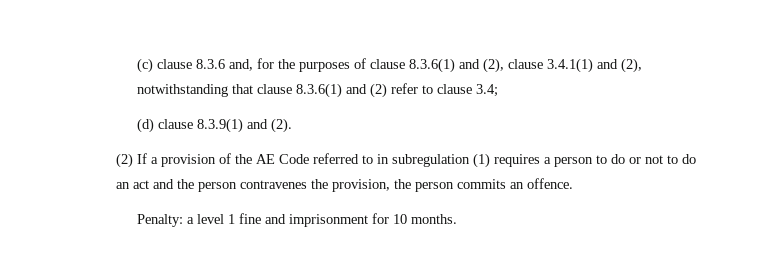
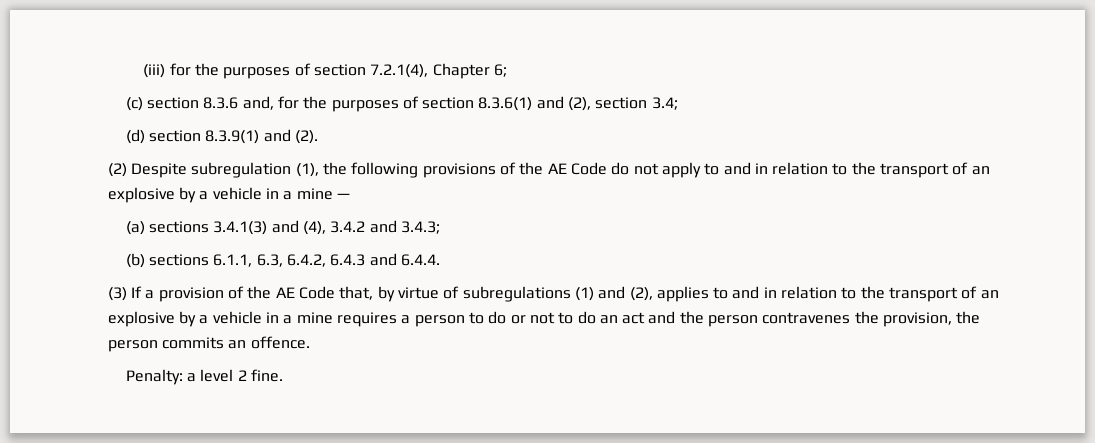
[136,58,192,73] (c) clause -> [143,63,508,79] [125,97,199,111] (iii) for the purposes of section 7.2.1(4), Chapter 6; // (c) section
[369,59,405,69] clause -> [422,97,475,109] section
[507,58,642,73] [136,83,472,98] clause 3.4.1(1) and (2), notwithstanding that clause 8.3.6(1) and (2) refer to clause -> [595,97,648,109] section
[157,119,193,129] clause -> [148,130,201,142] section
(134, 160) none -> [131,162,990,178] [107,187,350,203] [125,220,440,235] [125,253,440,268] [107,287,127,301] Despite subregulation (1), the following provisions of the AE Code do not apply to and in relation to the transport of an explosive by a vehicle in a mine — // (a) sections 3.4.1(3) and (4), 3.4.2 and 3.4.3; // (b) sections 6.1.1, 6.3, 6.4.2, 6.4.3 and 6.4.4. // (3)
[313,153,491,168] referred to in subregulation (1) -> [339,286,999,302] [107,311,333,327] that, by virtue of subregulations (1) and (2), applies to and in relation to the transport of an explosive by a vehicle in a mine
[227,213,457,227] 1 fine and imprisonment for 10 months. -> [237,369,283,382] 2 fine.

